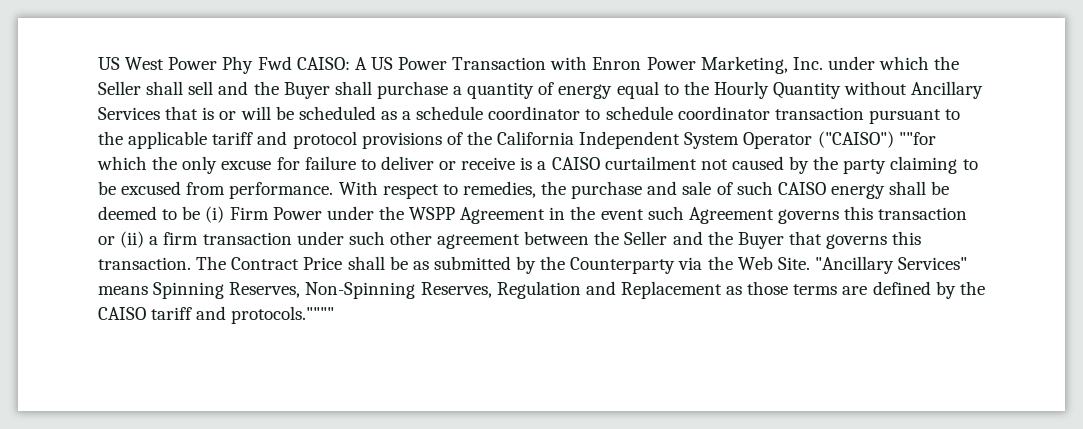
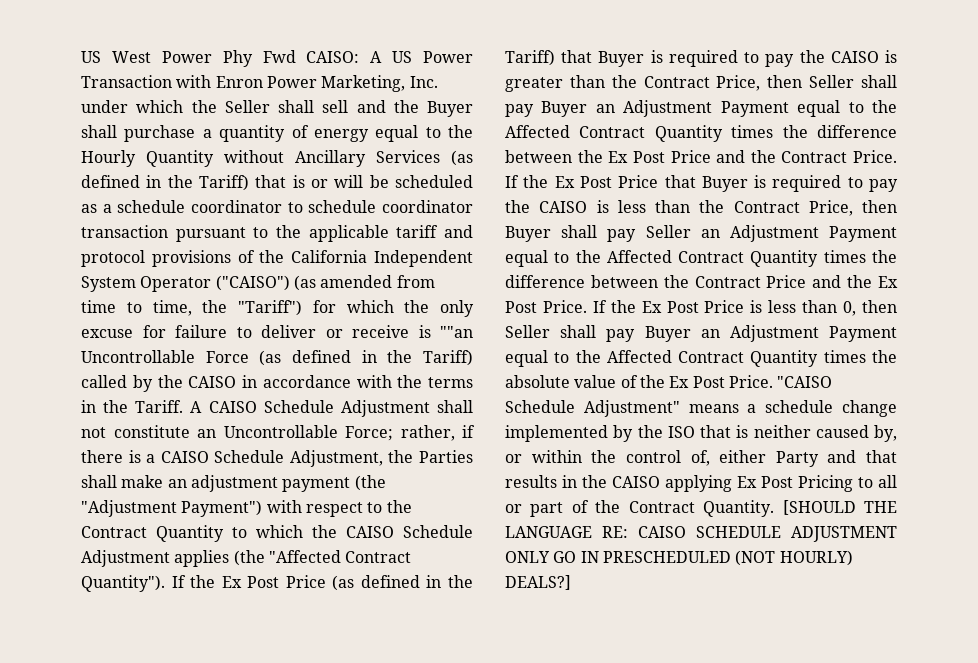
(160, 113) none -> [451,150,473,166] [81,175,249,191] (as defined in the Tariff)
[898,132,936,145] ""for -> [293,275,435,291] [81,300,336,316] (as amended from time to time, the "Tariff") for
[537,156,978,174] [98,181,950,199] [98,206,968,224] [98,231,922,249] [98,256,968,274] [98,281,985,299] [98,306,335,324] a CAISO curtailment not caused by the party claiming to be excused from performance. With respect to remedies, the purchase and sale of such CAISO energy shall be deemed to be (i) Firm Power under the WSPP Agreement in the event such Agreement governs this transaction or (ii) a firm transaction under such other agreement between the Seller and the Buyer that governs this transaction. The Contract Price shall be as submitted by the Counterparty via the Web Site. "Ancillary Services" means Spinning Reserves, Non-Spinning Reserves, Regulation and Replacement as those terms are defined by the CAISO tariff and protocols."""" -> [440,326,473,338] [81,350,474,366] [81,375,473,392] [81,400,473,417] [81,425,475,441] [81,450,473,467] [81,475,386,492] [81,500,412,517] [81,525,473,542] [81,550,412,567] [81,575,473,592] [505,50,897,67] [505,75,897,92] [505,100,897,117] [505,125,898,142] [505,150,897,163] [505,175,898,192] [505,200,897,216] [505,225,897,242] [505,250,897,267] [505,275,898,288] [505,300,898,316] [505,325,897,342] [505,350,897,367] [505,375,833,388] [505,400,897,417] [505,425,897,442] [505,450,897,467] [505,475,897,492] [505,500,897,517] [505,526,897,542] [505,550,853,566] [505,575,571,590] ""an Uncontrollable Force (as defined in the Tariff) called by the CAISO in accordance with the terms in the Tariff. A CAISO Schedule Adjustment shall not constitute an Uncontrollable Force; rather, if there is a CAISO Schedule Adjustment, the Parties shall make an adjustment payment (the "Adjustment Payment") with respect to the Contract Quantity to which the CAISO Schedule Adjustment applies (the "Affected Contract Quantity"). If the Ex Post Price (as defined in the Tariff) that Buyer is required to pay the CAISO is greater than the Contract Price, then Seller shall pay Buyer an Adjustment Payment equal to the Affected Contract Quantity times the difference between the Ex Post Price and the Contract Price. If the Ex Post Price that Buyer is required to pay the CAISO is less than the Contract Price, then Buyer shall pay Seller an Adjustment Payment equal to the Affected Contract Quantity times the difference between the Contract Price and the Ex Post Price. If the Ex Post Price is less than 0, then Seller shall pay Buyer an Adjustment Payment equal to the Affected Contract Quantity times the absolute value of the Ex Post Price. "CAISO Schedule Adjustment" means a schedule change implemented by the ISO that is neither caused by, or within the control of, either Party and that results in the CAISO applying Ex Post Pricing to all or part of the Contract Quantity. [SHOULD THE LANGUAGE RE: CAISO SCHEDULE ADJUSTMENT ONLY GO IN PRESCHEDULED (NOT HOURLY) DEALS?]

